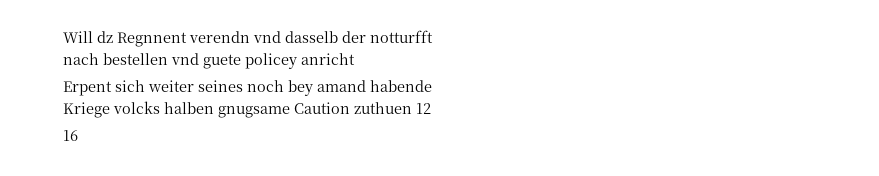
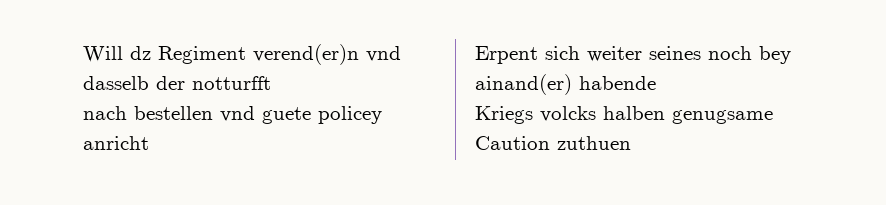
[117,31,250,47] Regnnent verendn -> [158,44,359,65] Regiment verend(er)n
[317,80,366,92] amand -> [475,74,572,95] ainand(er)
[63,102,110,118] Kriege -> [475,106,533,124] Kriegs
[218,106,290,118] gnugsame -> [672,110,773,124] genugsame
[416,103,431,114] [63,130,78,141] 12 // 16 -> (631, 143) none

